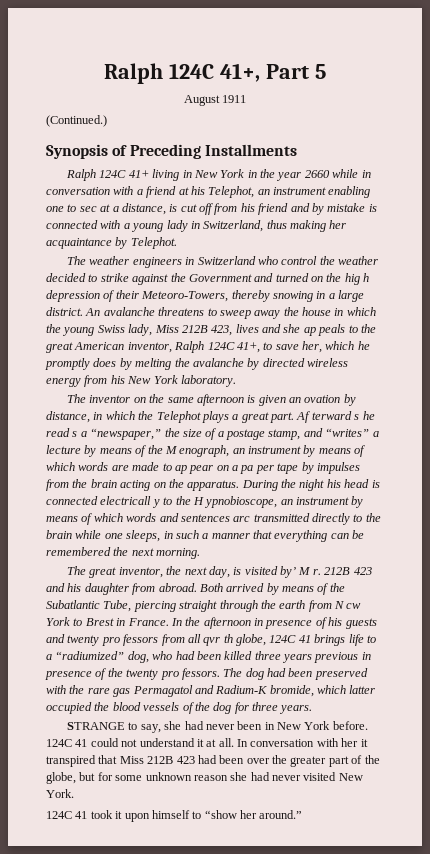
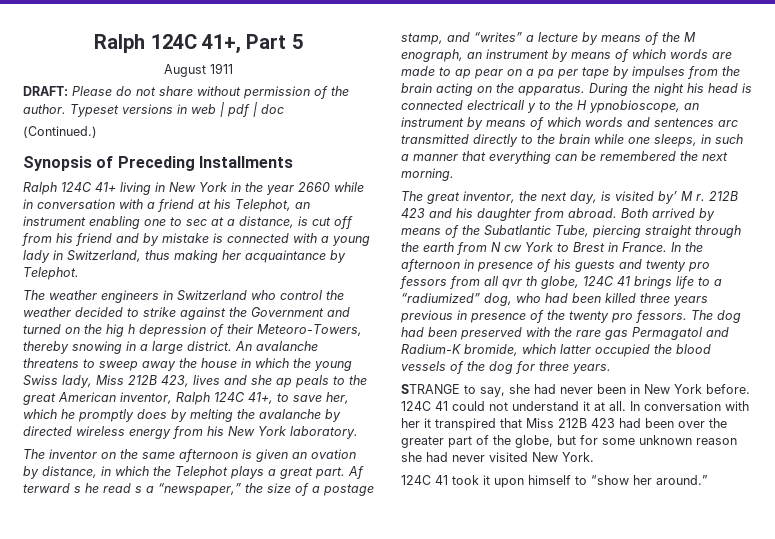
(247, 99) none -> [23,86,349,99] [23,102,284,117] // DRAFT: Please do not share without permission of the author. Typeset versions in web | pdf | doc

